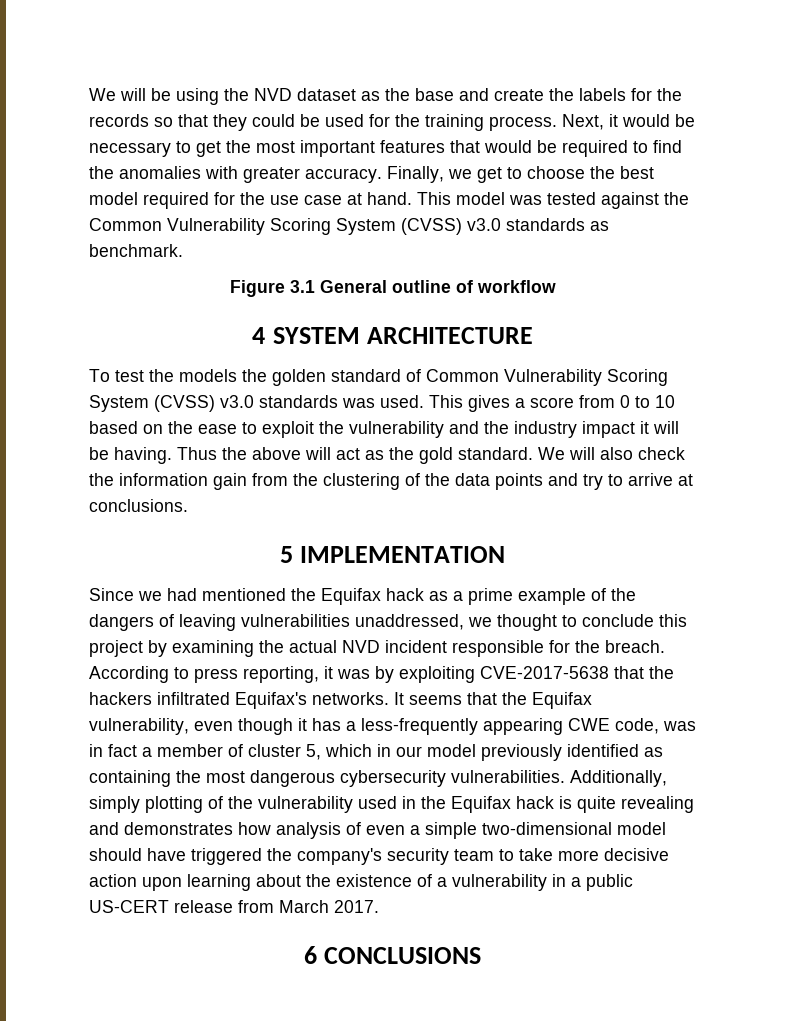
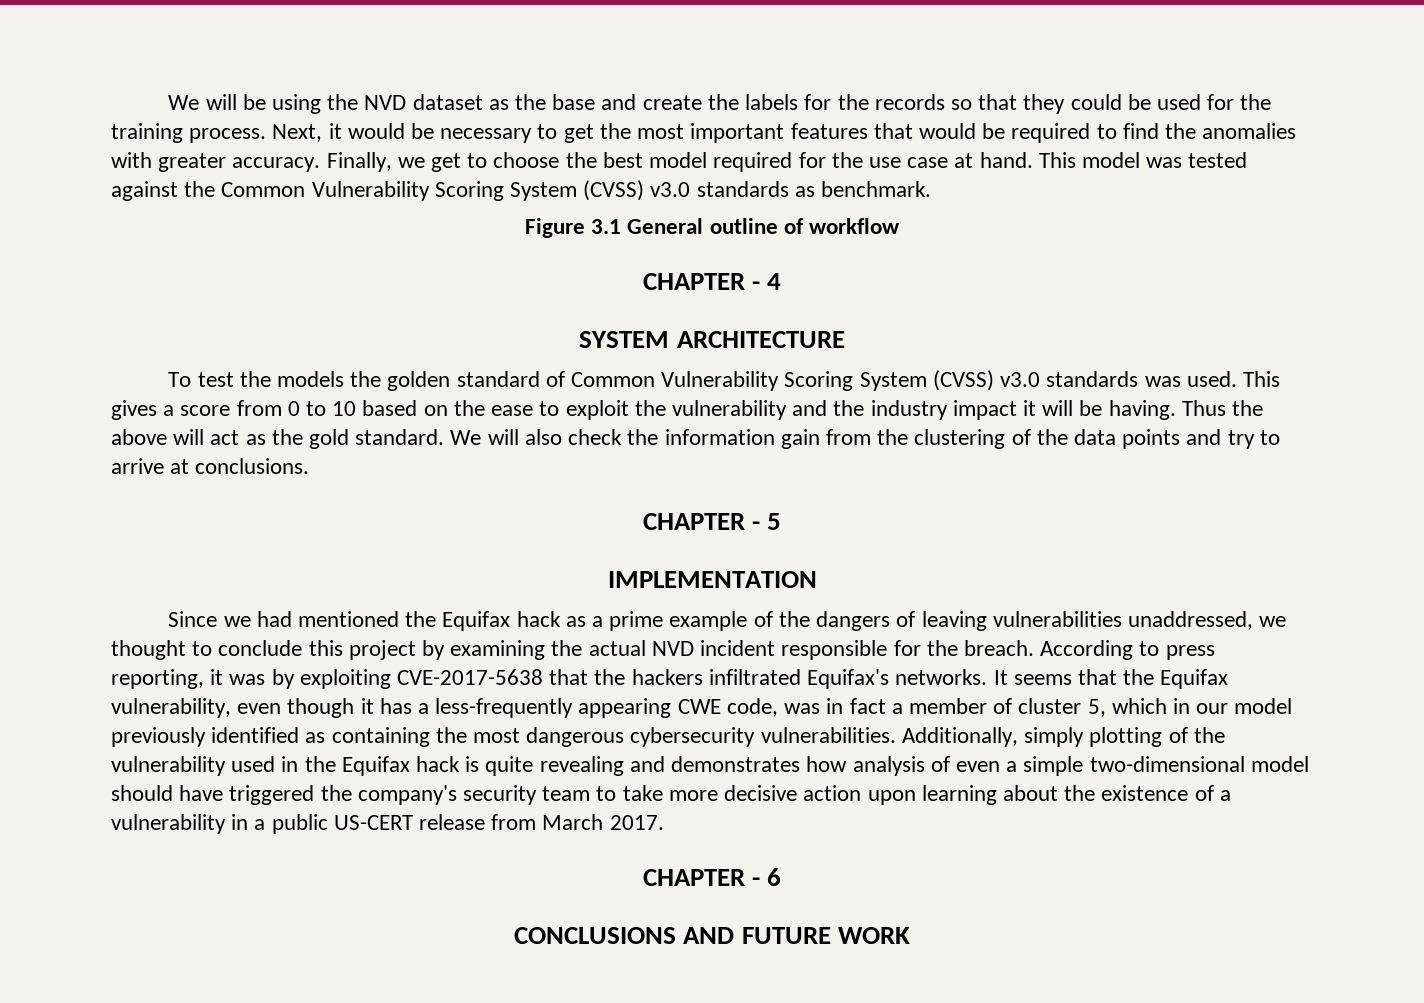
(556, 286) none -> [642,273,760,290] CHAPTER -
(266, 335) none -> (782, 281) //
(188, 505) none -> [642,513,760,530] CHAPTER -
(293, 554) none -> (782, 521) //
(379, 906) none -> [642,869,760,886] CHAPTER -
[324,947,482,964] CONCLUSIONS -> [514,927,910,944] // CONCLUSIONS AND FUTURE WORK

